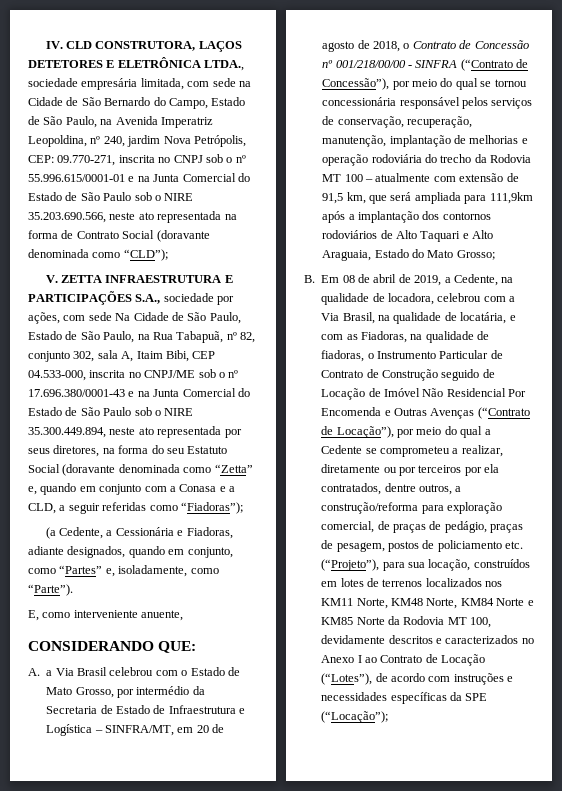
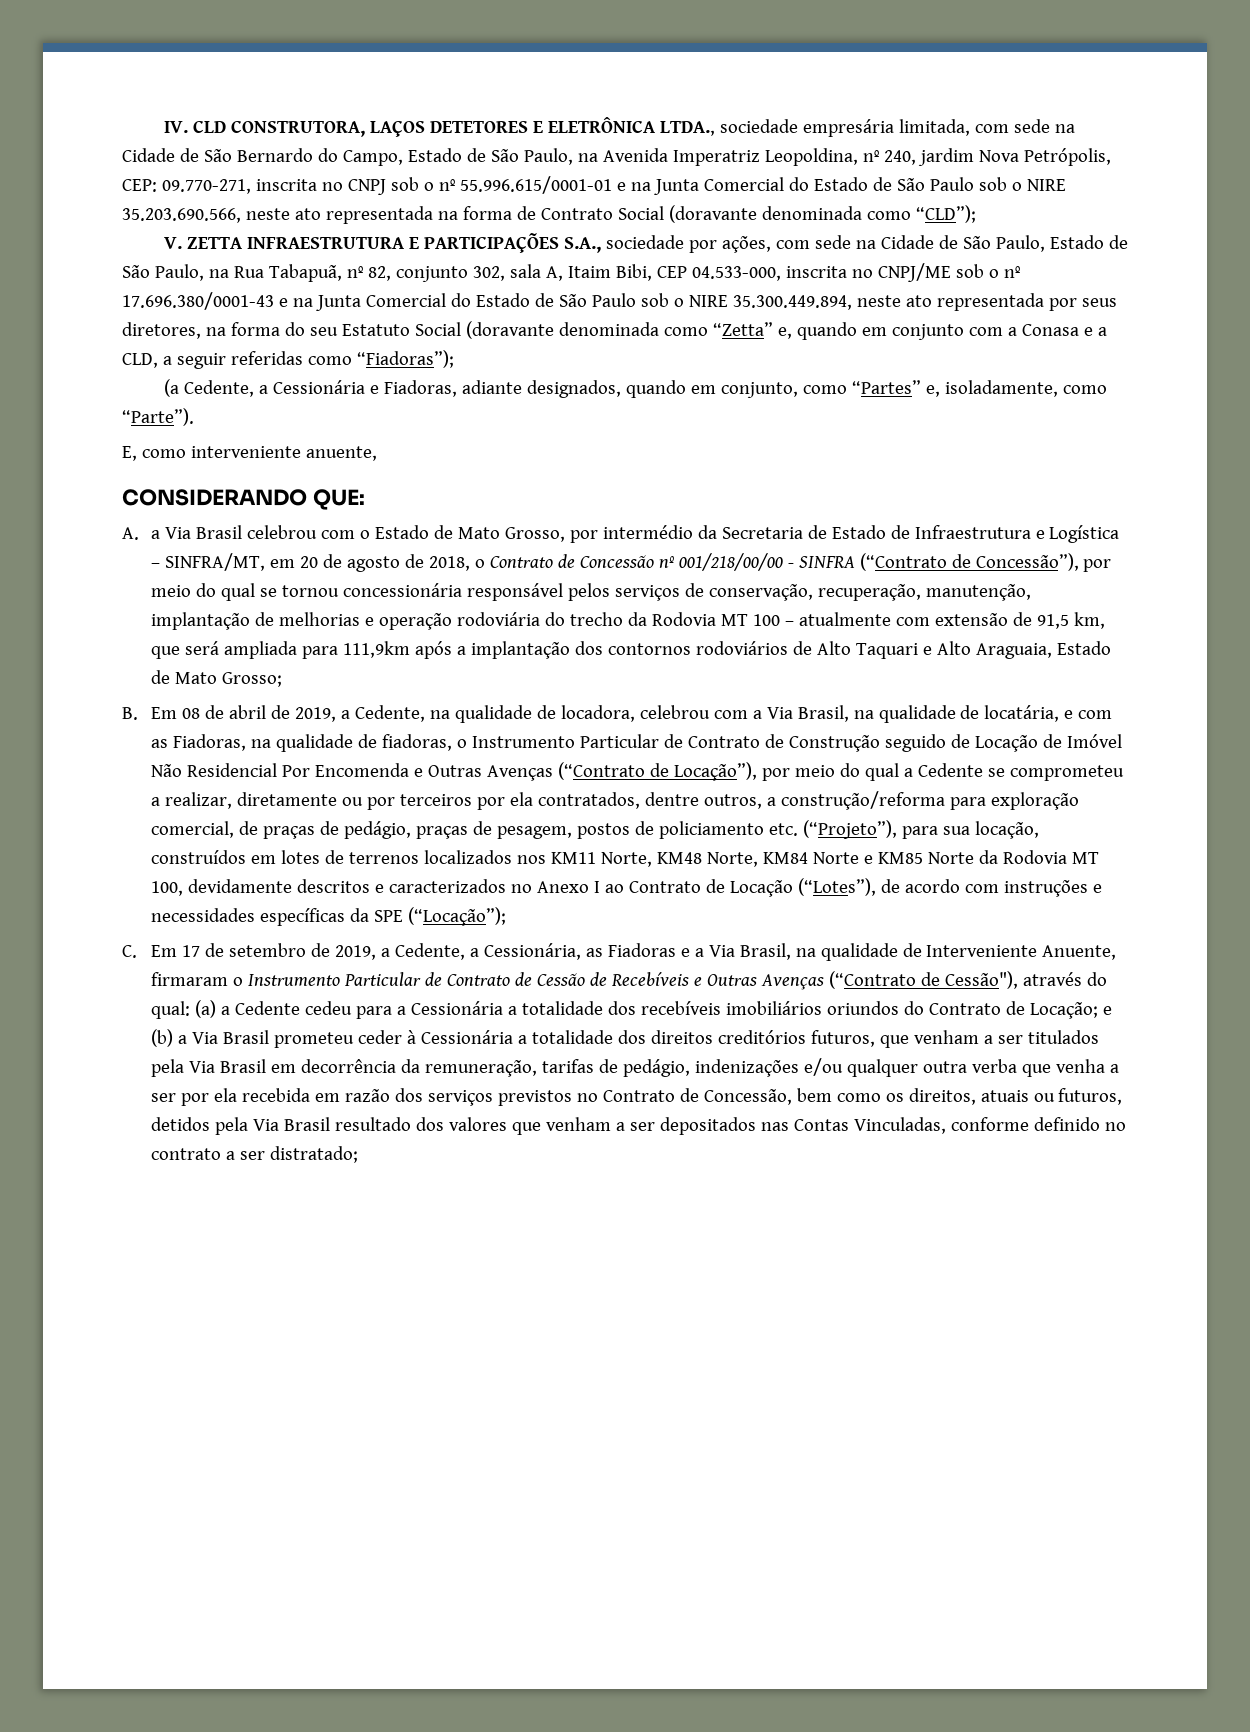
[115,313,131,321] Na -> [855,240,876,249] na
[412,249,424,258] do -> [150,670,170,684] de
(389, 717) none -> [122,943,1117,961] [150,971,1107,990] [150,1000,1112,1019] [150,1029,1099,1048] [150,1058,1119,1077] [150,1088,1123,1106] [150,1117,1126,1135] [150,1146,358,1163] // C. Em 17 de setembro de 2019, a Cedente, a Cessionária, as Fiadoras e a Via Brasil, na qualidade de Interveniente Anuente, firmaram o Instrumento Particular de Contrato de Cessão de Recebíveis e Outras Avenças (“Contrato de Cessão"), através do qual: (a) a Cedente cedeu para a Cessionária a totalidade dos recebíveis imobiliários oriundos do Contrato de Locação; e (b) a Via Brasil prometeu ceder à Cessionária a totalidade dos direitos creditórios futuros, que venham a ser titulados pela Via Brasil em decorrência da remuneração, tarifas de pedágio, indenizações e/ou qualquer outra verba que venha a ser por ela recebida em razão dos serviços previstos no Contrato de Concessão, bem como os direitos, atuais ou futuros, detidos pela Via Brasil resultado dos valores que venham a ser depositados nas Contas Vinculadas, conforme definido no contrato a ser distratado;

